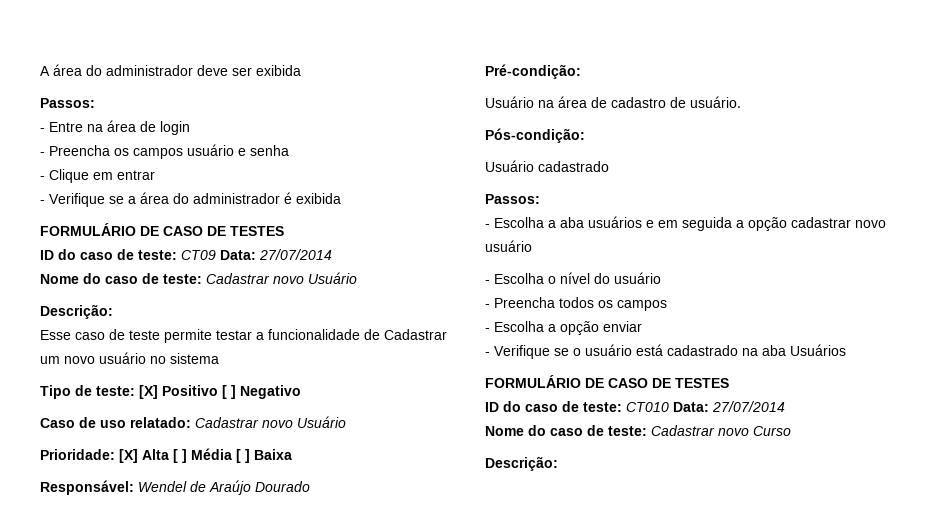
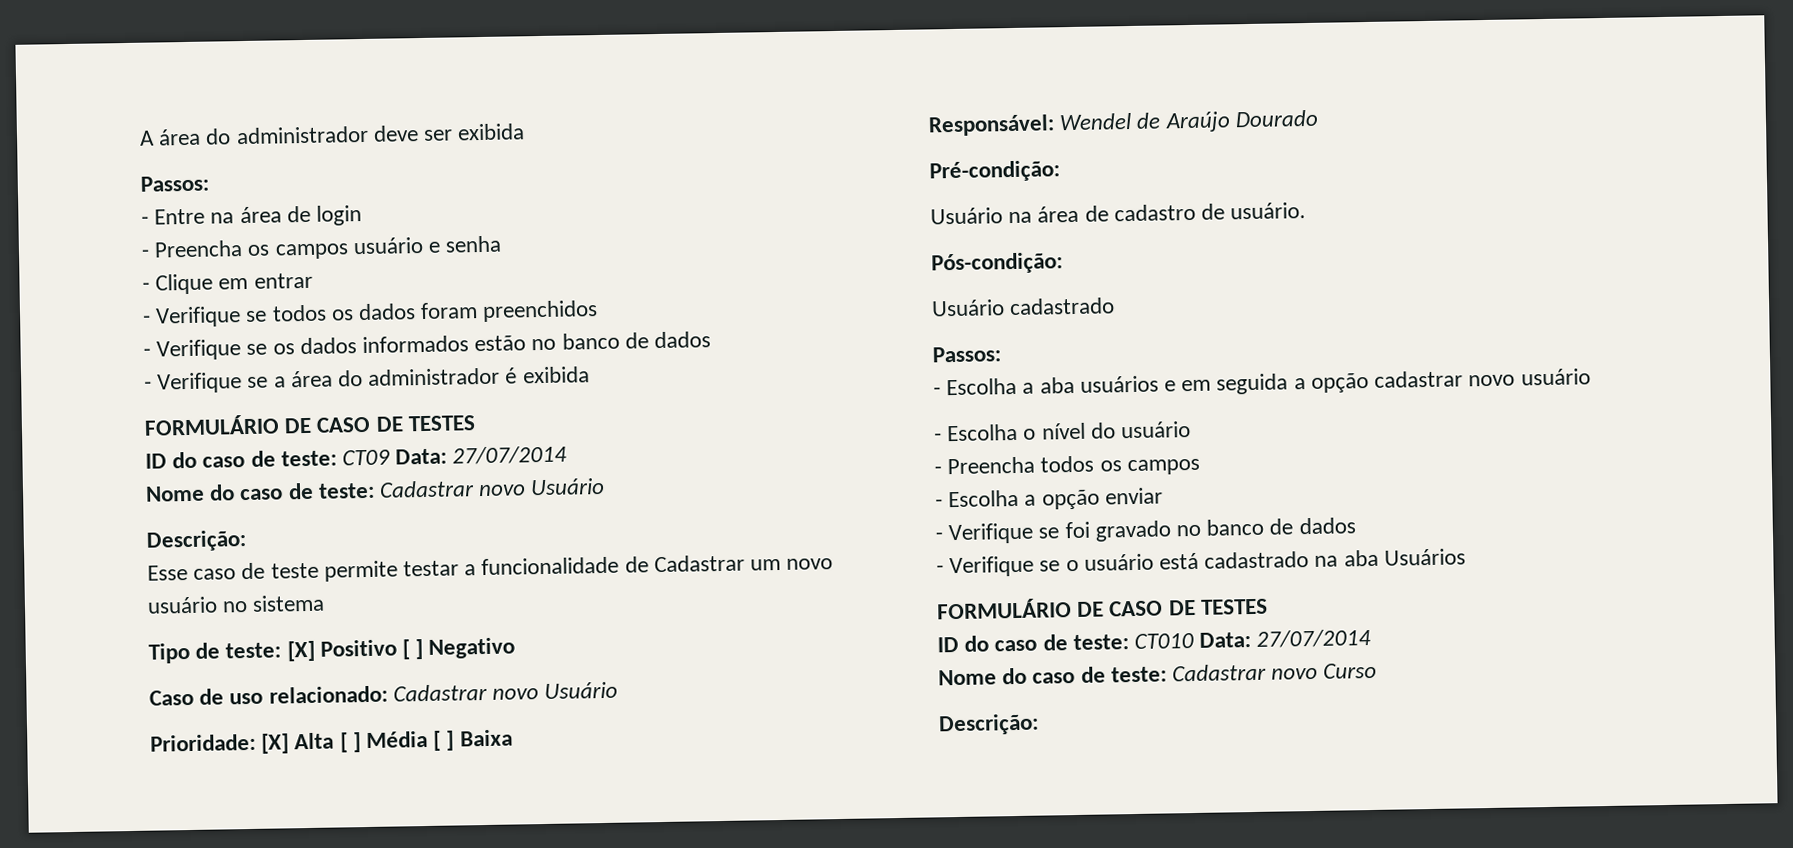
(155, 175) none -> [143,300,599,328] [143,331,712,361] // - Verifique se todos os dados foram preenchidos // - Verifique se os dados informados estão no banco de dados
[130,417,191,428] relatado: -> [268,685,388,704] relacionado:
(642, 326) none -> [935,517,1356,545] // - Verifique se foi gravado no banco de dados

